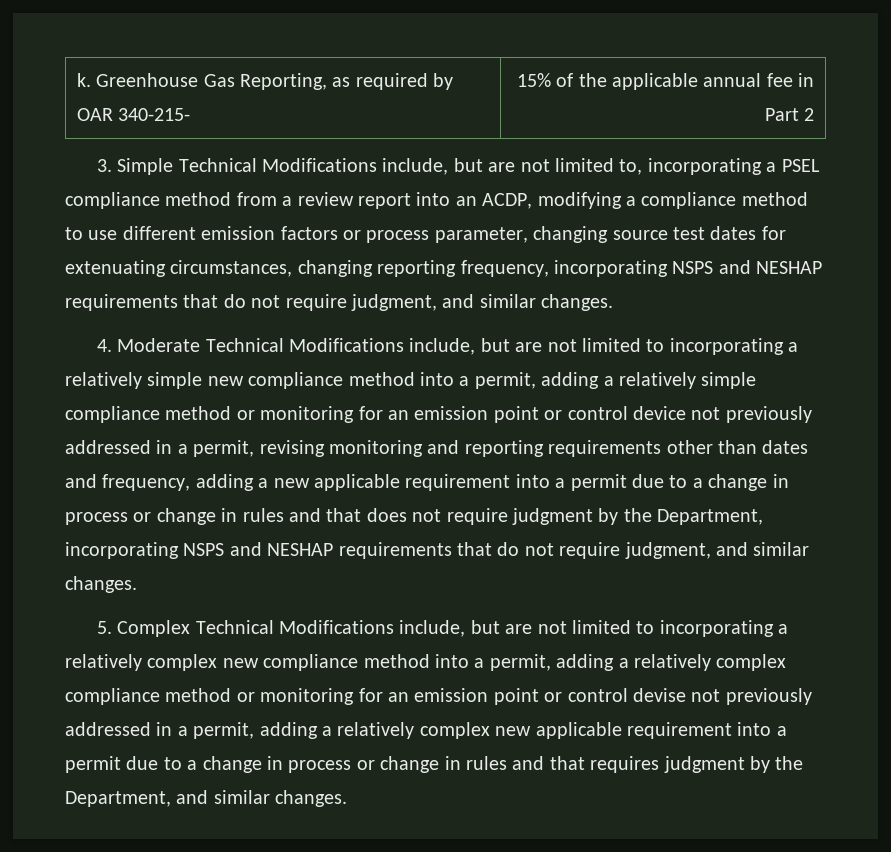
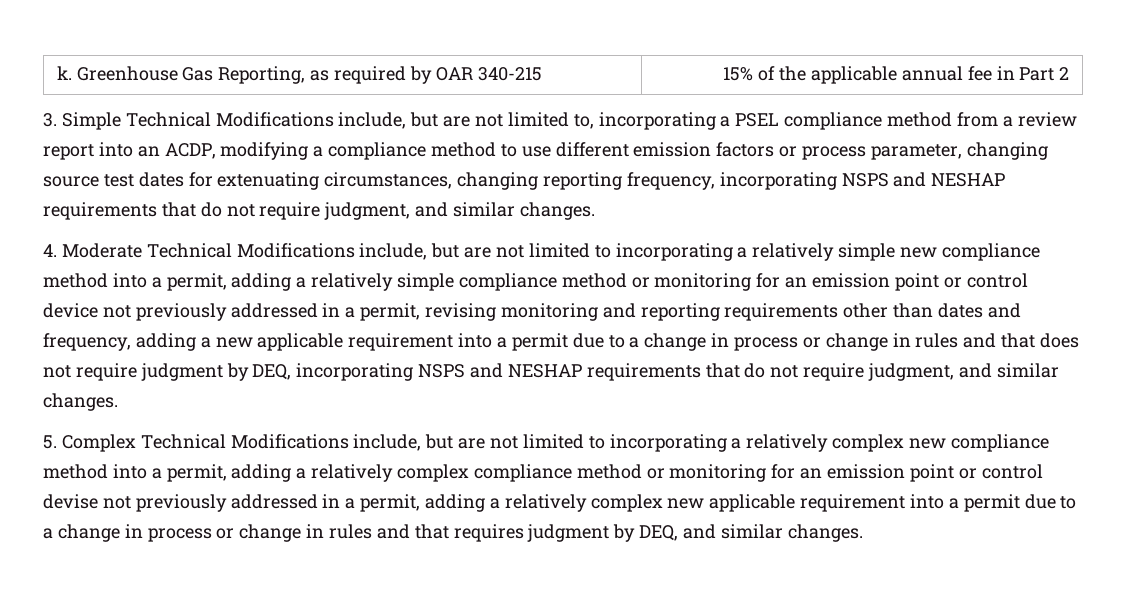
[118,108,191,121] 340-215- -> [477,67,542,81] 340-215
[623,508,764,525] the Department, -> [252,364,292,380] DEQ,
[775,756,804,770] [65,791,171,807] the Department, -> [639,525,679,541] DEQ,

